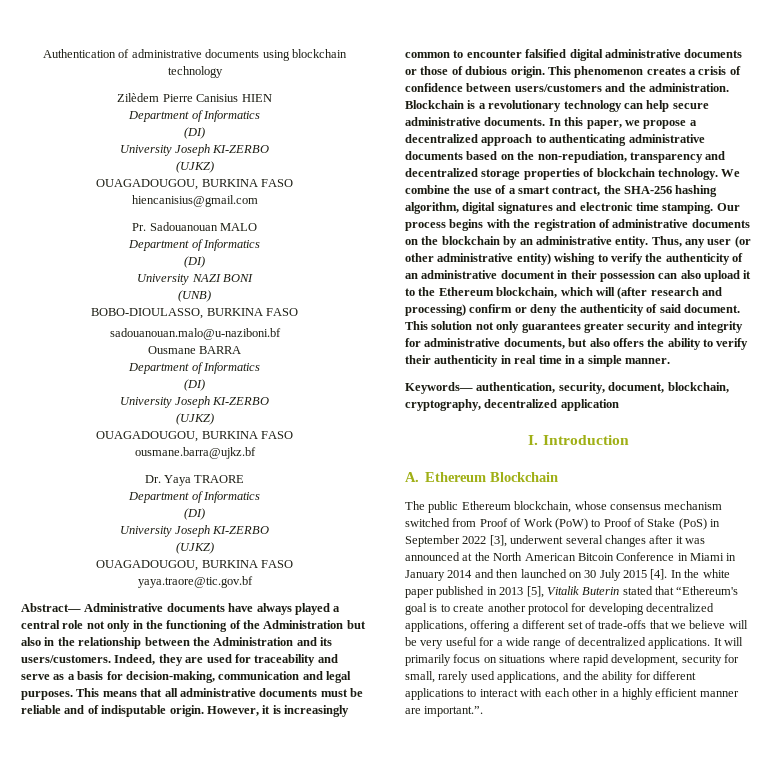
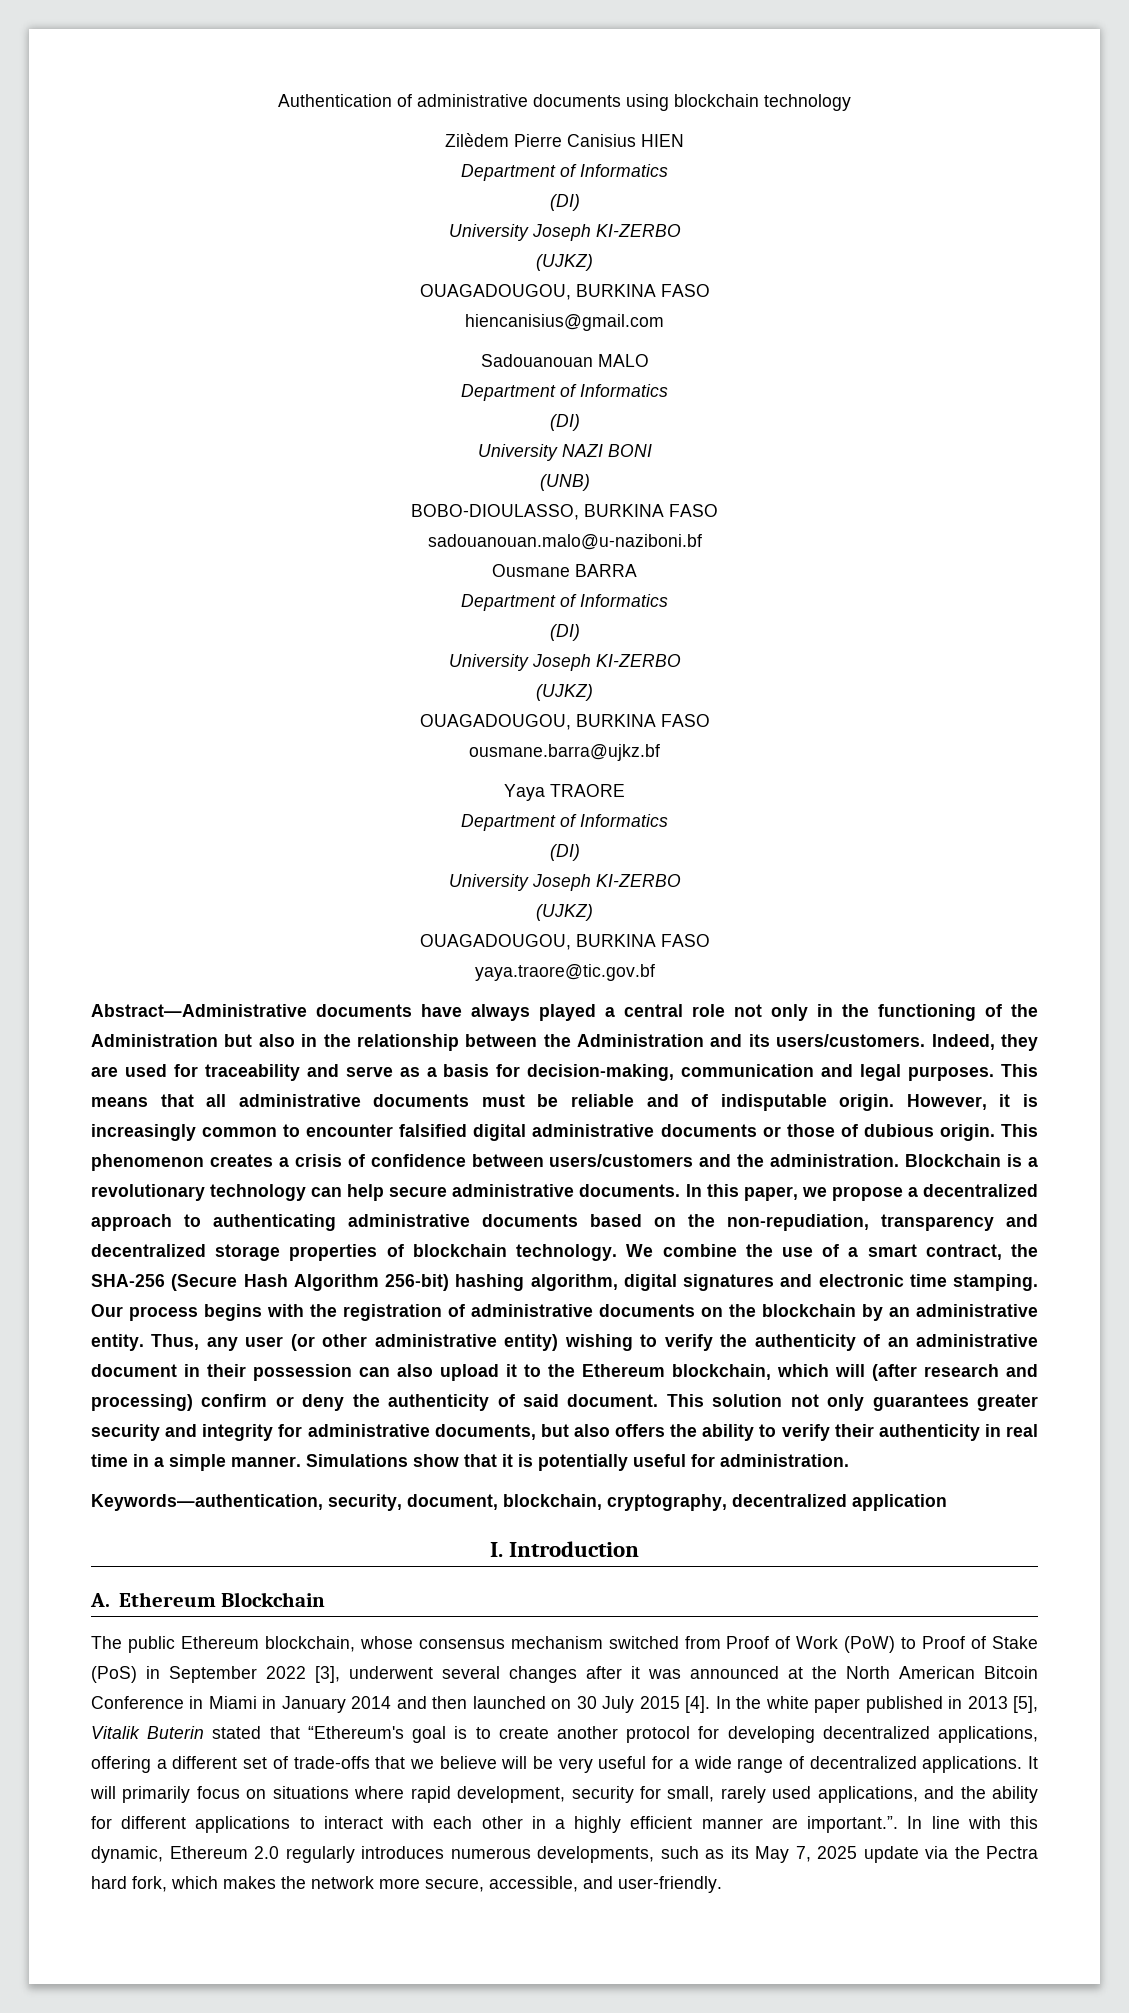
[132,223,147,231] Pr. -> (664, 322) none
[144,475,161,483] Dr. -> (660, 752) none
[21,603,164,612] Abstract— Administrative -> [91,1004,307,1017] Abstract—Administrative
(672, 190) none -> [171,1274,449,1291] (Secure Hash Algorithm 256-bit)
[405,382,556,394] // Keywords— authentication, -> [306,1454,849,1471] [91,1494,323,1511] Simulations show that it is potentially useful for administration. // Keywords—authentication,
(484, 711) none -> [907,1816,1038,1829] [91,1846,1038,1863] [91,1876,722,1893] In line with this dynamic, Ethereum 2.0 regularly introduces numerous developments, such as its May 7, 2025 update via the Pectra hard fork, which makes the network more secure, accessible, and user-friendly.

